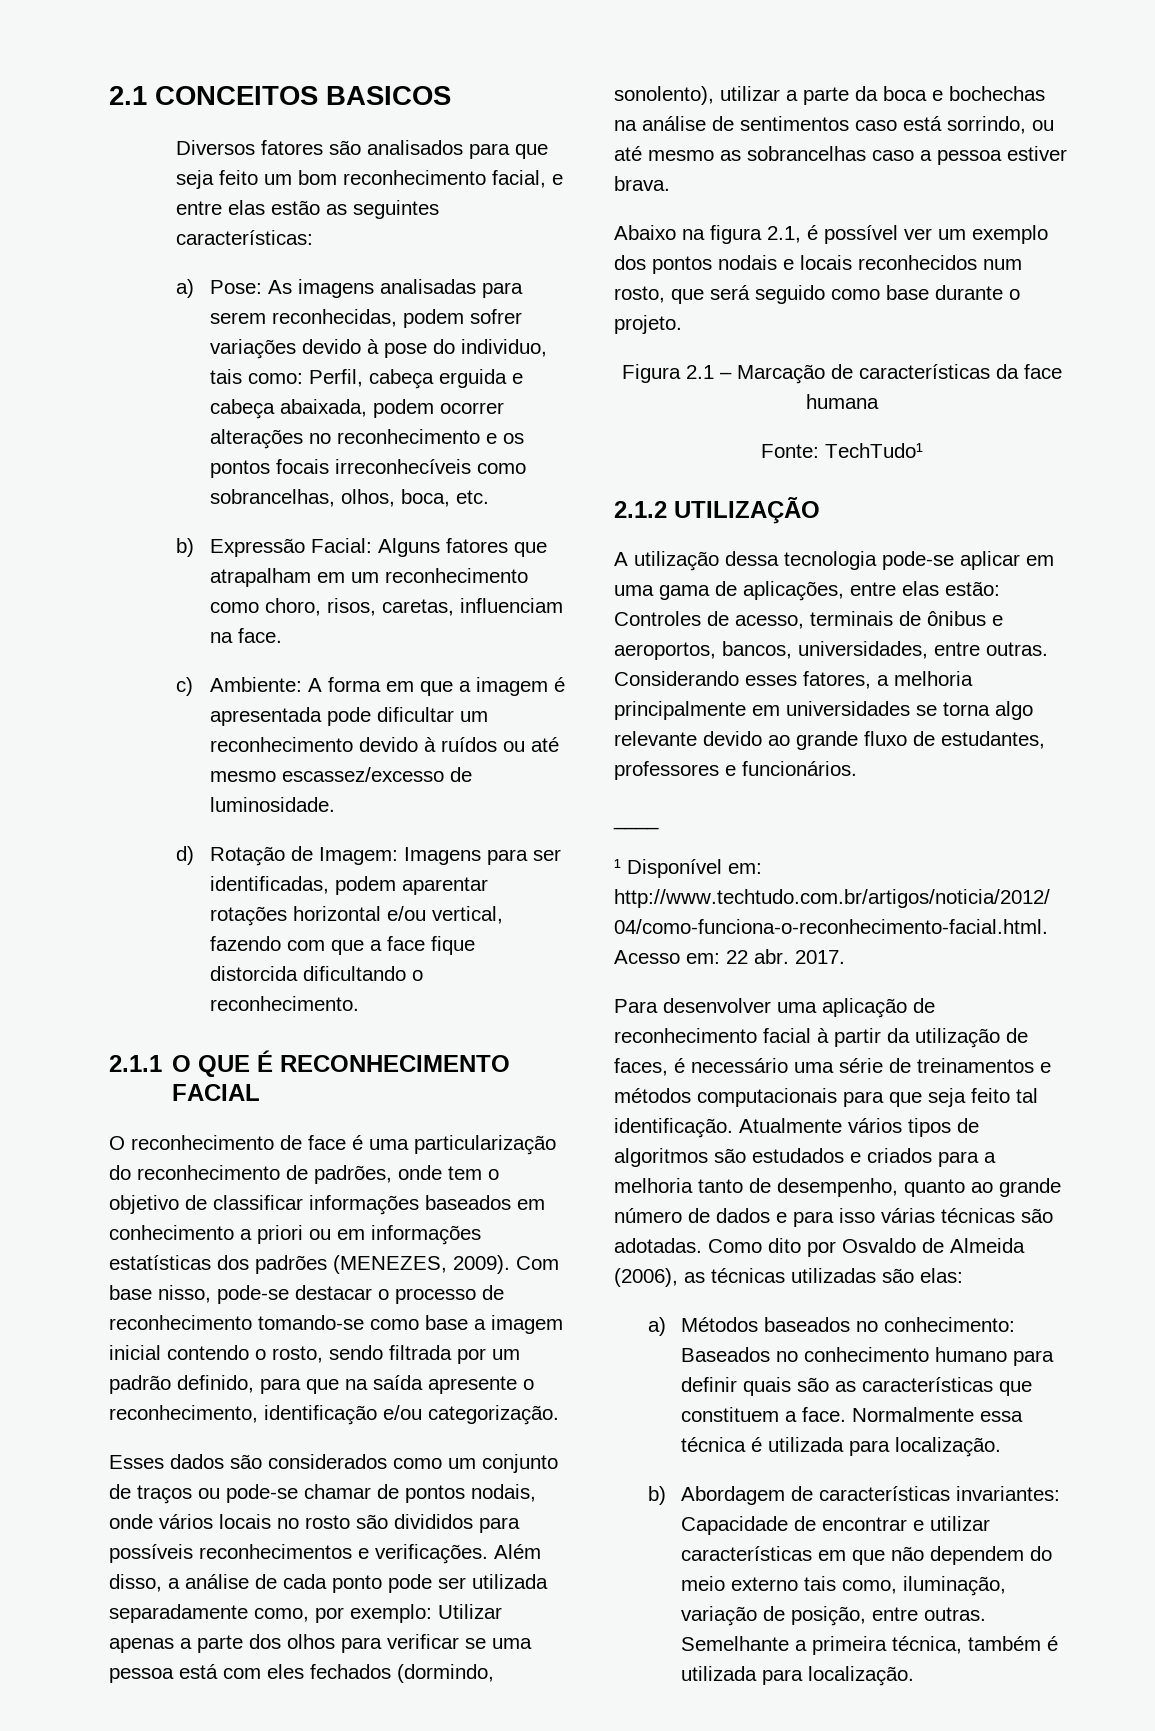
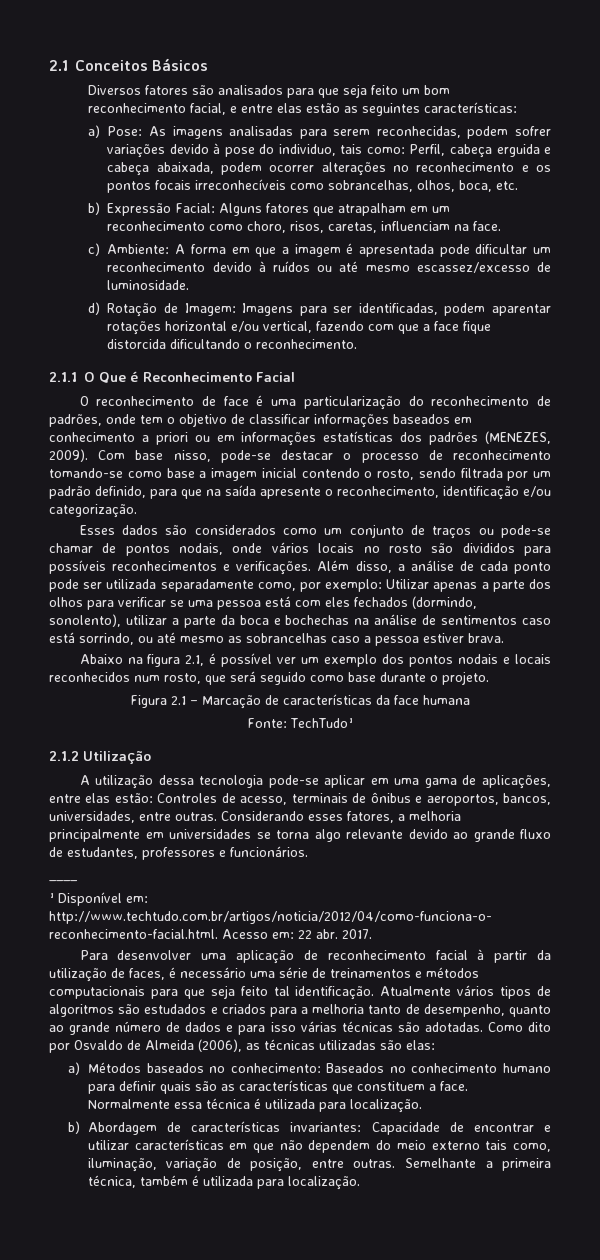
[109,86,451,105] 2.1 CONCEITOS BASICOS -> [49,58,209,71] 2.1 Conceitos Básicos
[198,1050,511,1077] [172,1084,261,1101] QUE É RECONHECIMENTO FACIAL -> [99,371,295,383] Que é Reconhecimento Facial
[674,497,820,524] UTILIZAÇÃO -> [83,751,151,764] Utilização

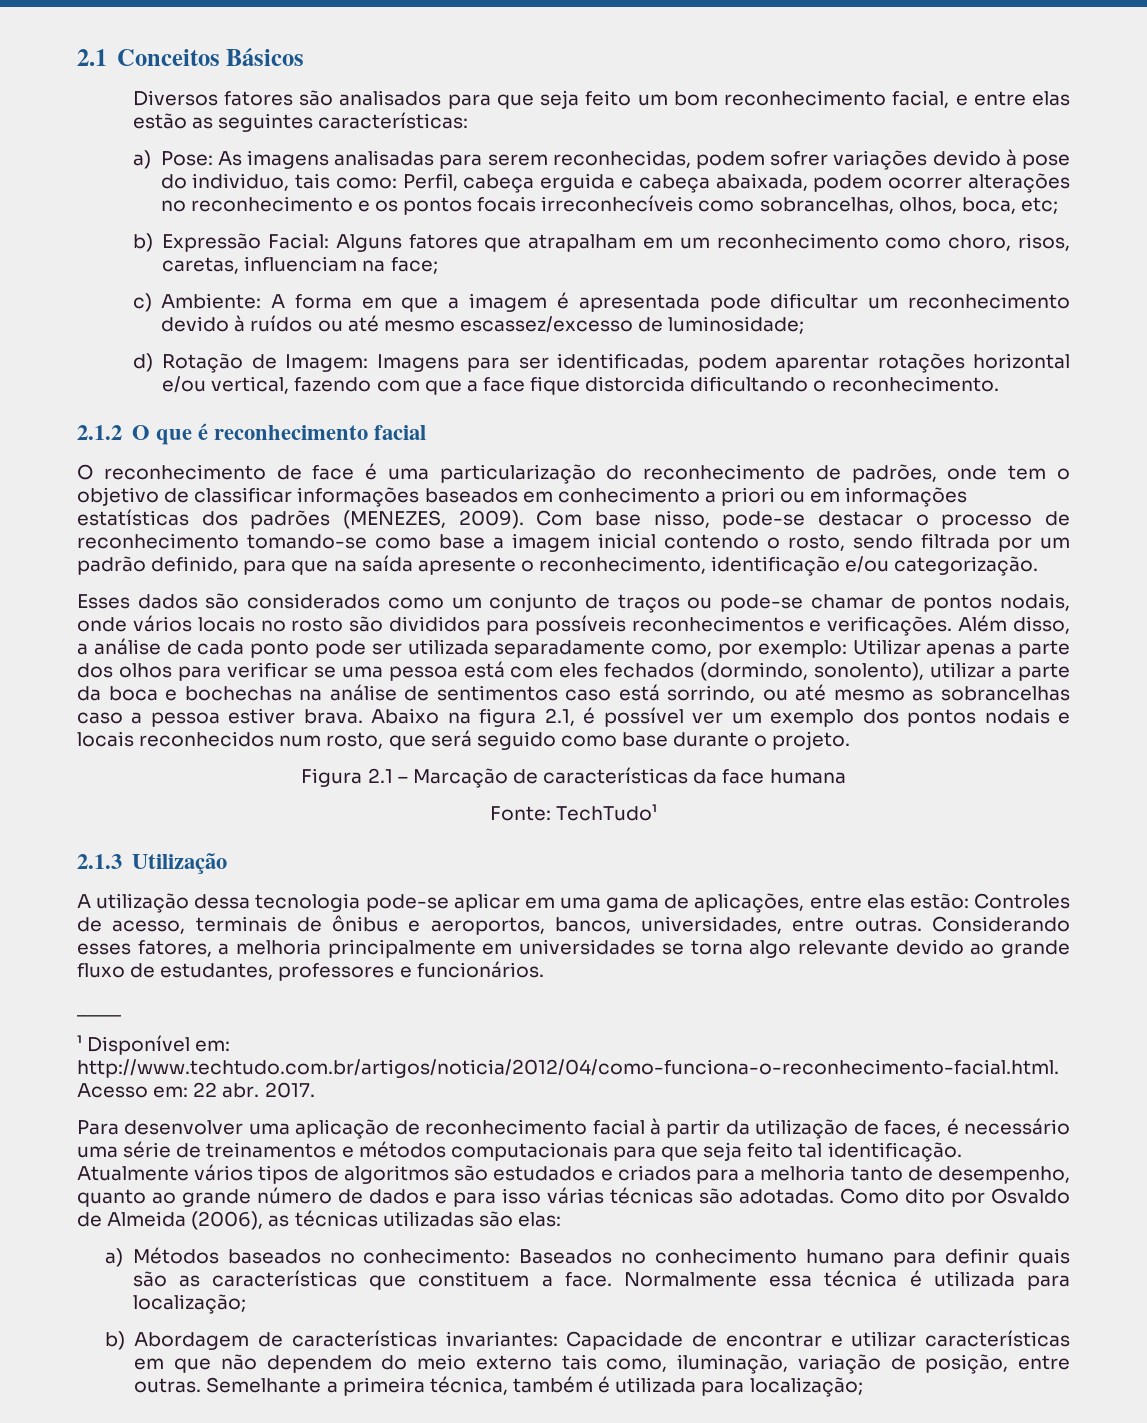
[496,181,519,190] etc. -> [1020,197,1058,214] etc;
[473,221,502,231] face. -> [390,257,438,274] face;
[107,280,190,290] luminosidade. -> [668,316,805,334] luminosidade;
[49,371,295,383] 2.1.1 O Que é Reconhecimento Facial -> [77,423,426,445] 2.1.2 O que é reconhecimento facial
(504, 638) // -> (363, 716) none
[49,751,79,761] 2.1.2 -> [77,854,122,869] 2.1.3
[349,1099,422,1113] localização. -> [132,1294,246,1314] localização;
[287,1176,360,1190] localização. -> [749,1377,863,1397] localização;

